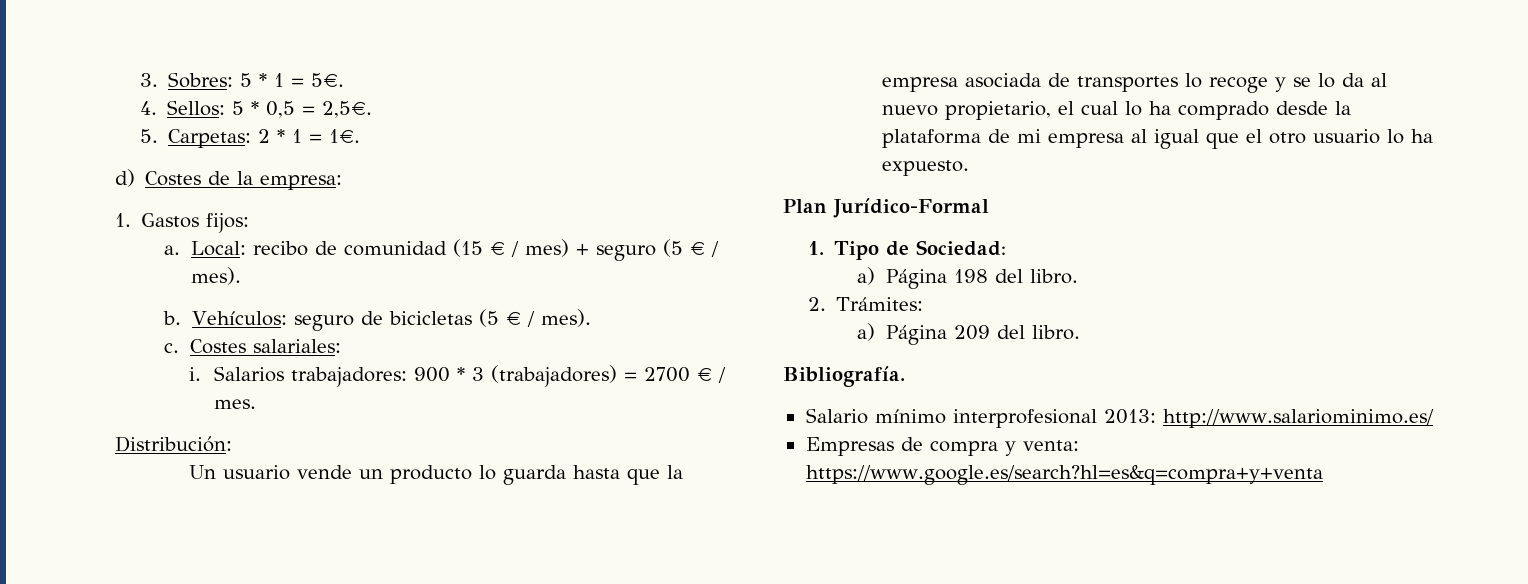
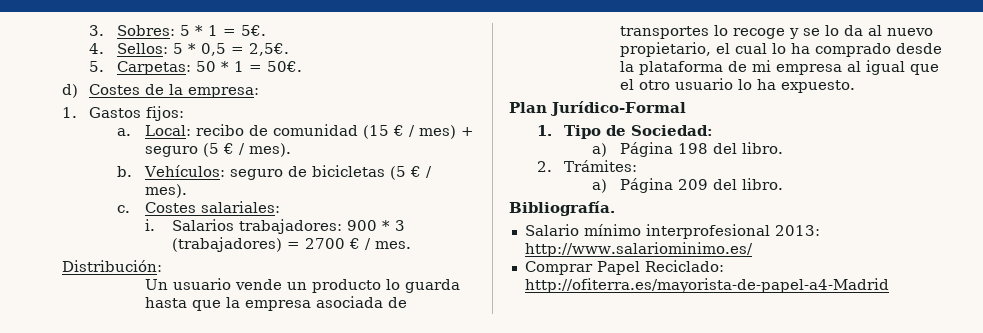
[257,129,360,143] 2 * 1 = 1€. -> [196,61,303,72] 50 * 1 = 50€.
[805,437,1079,456] [805,464,1323,485] Empresas de compra y venta: https://www.google.es/search?hl=es&q=compra+y+venta -> [524,260,724,275] [524,278,889,293] Comprar Papel Reciclado: http://ofiterra.es/mayorista-de-papel-a4-Madrid

